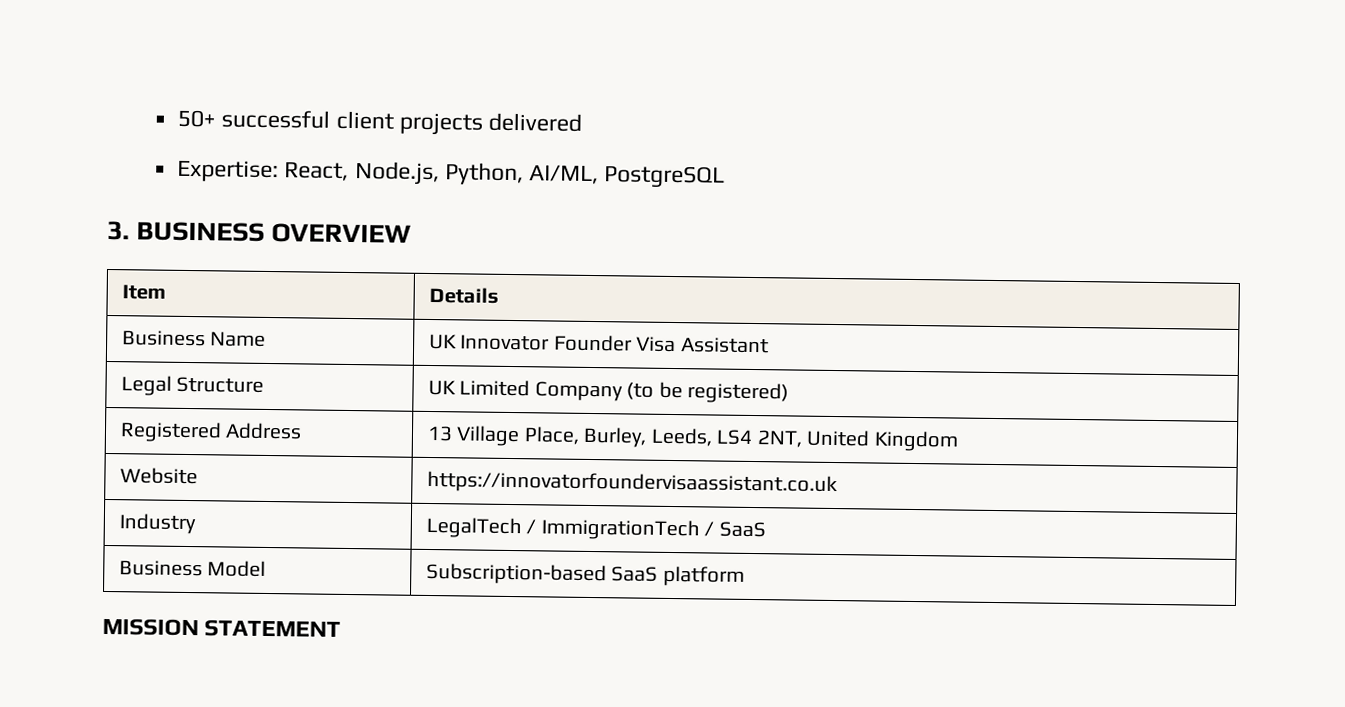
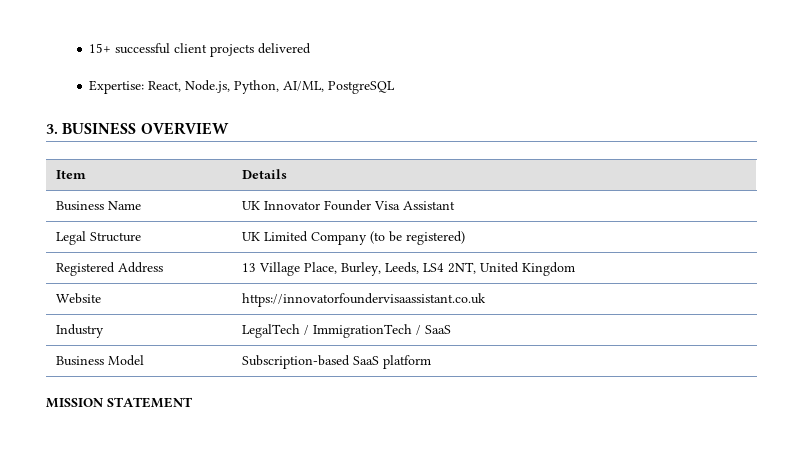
[177,109,217,128] 50+ -> [89,43,112,53] 15+

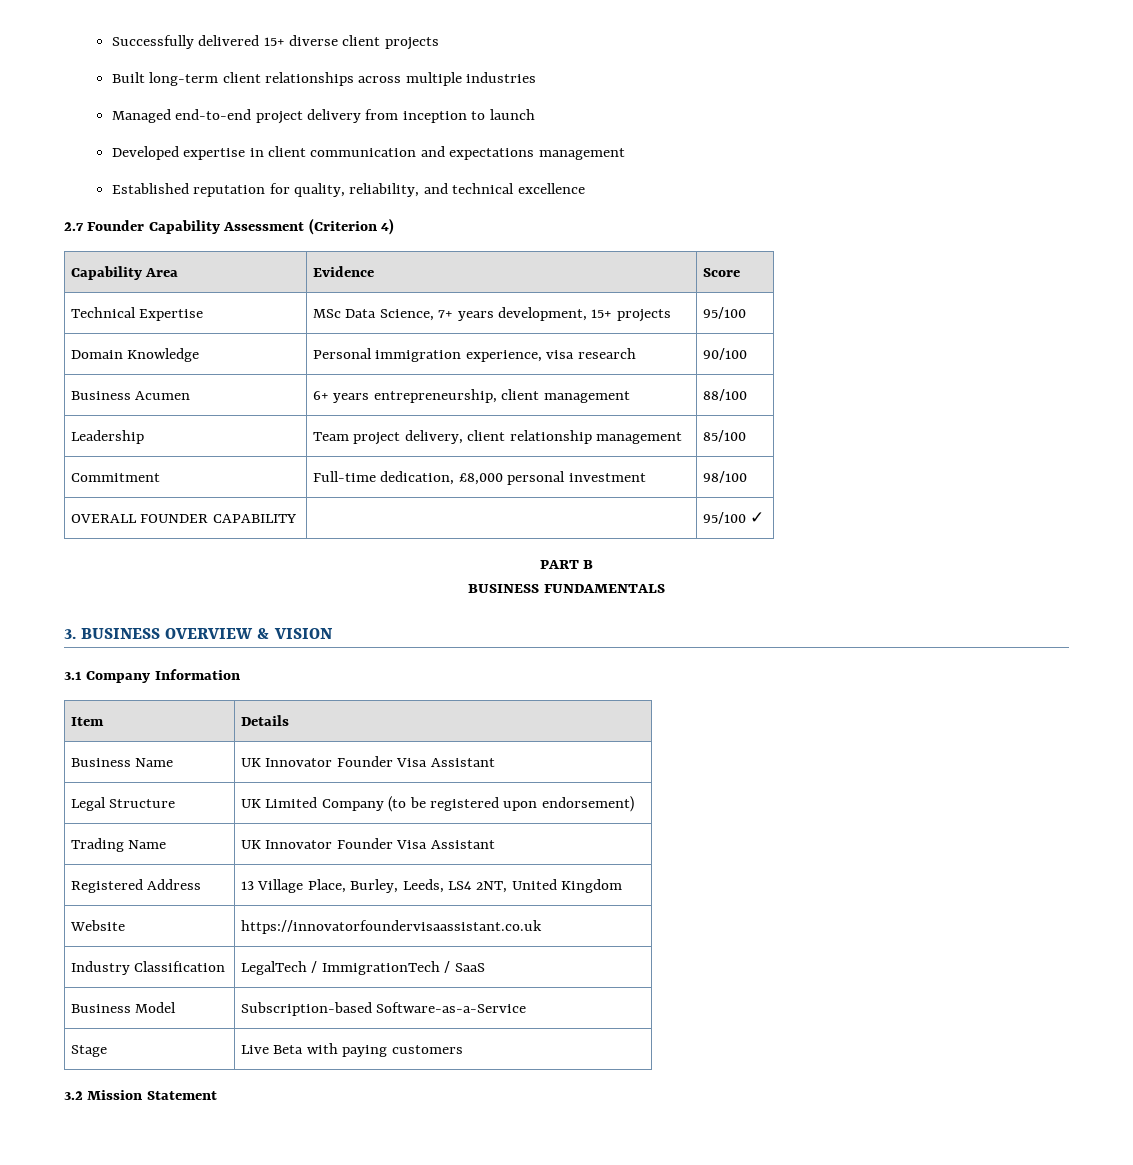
[89,43,312,57] [89,80,396,94] [46,122,229,135] 15+ successful client projects delivered // Expertise: React, Node.js, Python, AI/ML, PostgreSQL // 3. BUSINESS OVERVIEW -> [111,35,439,50] [111,72,537,86] [111,109,535,124] [111,146,625,160] [111,183,585,197] [64,218,395,235] [70,266,179,280] [312,266,374,277] [702,268,740,277] [70,307,204,321] [312,307,671,322] [702,307,746,319] [70,348,200,362] [312,348,636,362] [702,348,747,360] [70,391,191,400] [312,389,630,403] [702,389,747,401] [70,430,144,444] [312,430,683,445] [702,430,746,442] [70,473,160,482] [312,471,646,485] [702,471,747,483] [70,514,296,523] [702,512,765,524] [539,560,594,569] [468,584,665,593] [64,628,333,639] [64,669,240,683] Successfully delivered 15+ diverse client projects // Built long-term client relationships across multiple industries // Managed end-to-end project delivery from inception to launch // Developed expertise in client communication and expectations management // Established reputation for quality, reliability, and technical excellence // 2.7 Founder Capability Assessment (Criterion 4) // Capability Area | Evidence | Score // Technical Expertise | MSc Data Science, 7+ years development, 15+ projects | 95/100 // Domain Knowledge | Personal immigration experience, visa research | 90/100 // Business Acumen | 6+ years entrepreneurship, client management | 88/100 // Leadership | Team project delivery, client relationship management | 85/100 // Commitment | Full-time dedication, £8,000 personal investment | 98/100 // OVERALL FOUNDER CAPABILITY | | 95/100 ✓ // PART B // BUSINESS FUNDAMENTALS // 3. BUSINESS OVERVIEW & VISION // 3.1 Company Information
[405,231,465,245] registered) -> [430,796,634,812] [70,838,167,852] [240,838,495,849] registered upon endorsement) // Trading Name | UK Innovator Founder Visa Assistant
(104, 331) none -> [134,961,226,972] Classification
[352,355,431,369] [46,397,193,408] SaaS platform // MISSION STATEMENT -> [376,1002,527,1013] [70,1045,107,1057] [240,1043,463,1057] [64,1090,217,1100] Software-as-a-Service // Stage | Live Beta with paying customers // 3.2 Mission Statement

